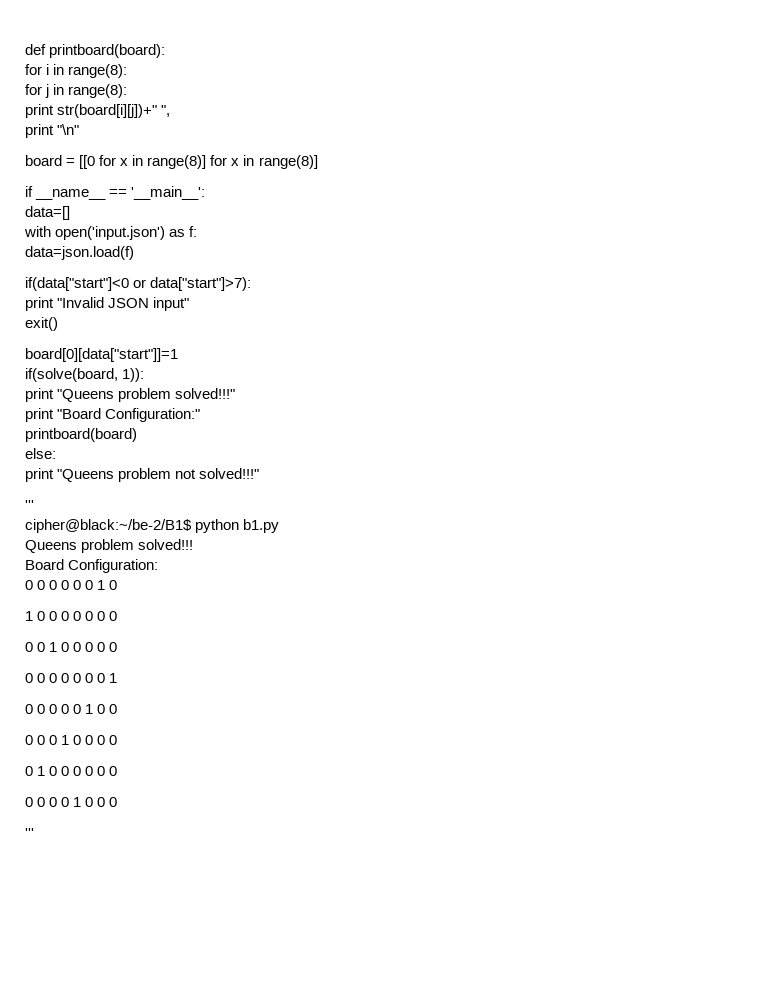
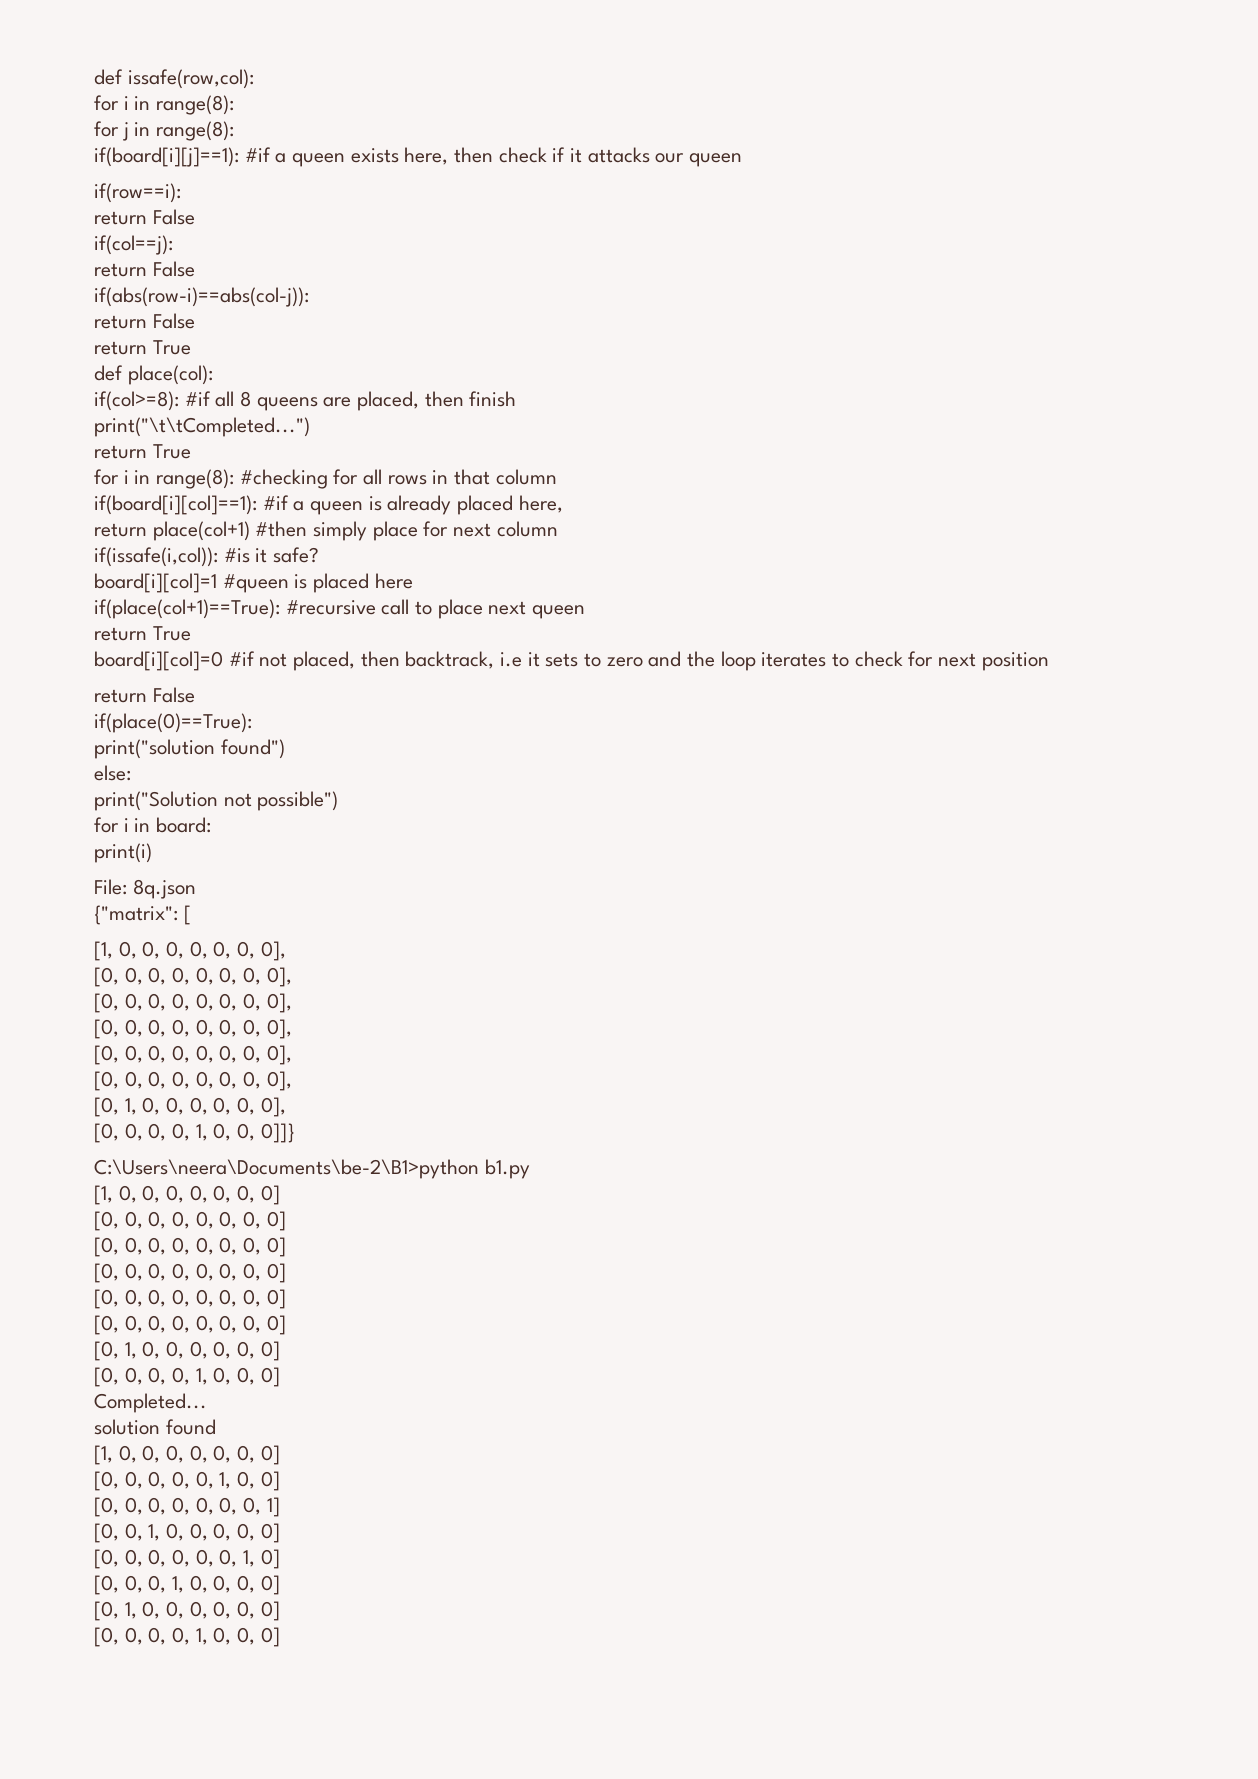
[25,44,166,58] def printboard(board): -> [94,69,254,89] def issafe(row,col):
[25,104,171,118] [25,124,80,138] [25,155,318,169] [25,186,206,200] [25,206,70,220] [24,226,198,240] [25,246,134,260] [25,277,252,291] [25,297,190,311] [25,317,58,331] [25,348,178,362] [25,368,145,382] [25,388,236,402] [25,408,201,422] [25,428,137,442] [25,448,56,459] [25,468,260,482] [25,500,34,510] [25,519,280,533] [25,539,194,553] [25,559,159,573] [25,580,118,590] [25,611,118,621] [25,642,118,652] [25,673,118,683] [25,704,118,714] [25,735,118,745] [25,766,118,776] [25,797,118,807] [25,828,34,838] print str(board[i][j])+" ", // print "\n" // board = [[0 for x in range(8)] for x in range(8)] // if __name__ == '__main__': // data=[] // with open('input.json') as f: // data=json.load(f) // if(data["start"]<0 or data["start"]>7): // print "Invalid JSON input" // exit() // board[0][data["start"]]=1 // if(solve(board, 1)): // print "Queens problem solved!!!" // print "Board Configuration:" // printboard(board) // else: // print "Queens problem not solved!!!" // ''' // cipher@black:~/be-2/B1$ python b1.py // Queens problem solved!!! // Board Configuration: // 0 0 0 0 0 0 1 0 // 1 0 0 0 0 0 0 0 // 0 0 1 0 0 0 0 0 // 0 0 0 0 0 0 0 1 // 0 0 0 0 0 1 0 0 // 0 0 0 1 0 0 0 0 // 0 1 0 0 0 0 0 0 // 0 0 0 0 1 0 0 0 // ''' -> [94,147,743,167] [94,183,181,203] [94,209,195,225] [94,235,173,255] [94,261,195,277] [94,287,309,307] [94,313,195,329] [94,340,191,355] [94,365,213,385] [94,391,517,411] [94,417,310,437] [94,444,191,459] [94,469,557,489] [94,495,563,515] [94,521,558,541] [94,547,320,567] [94,573,413,593] [94,599,586,619] [94,626,191,641] [94,651,1049,671] [94,687,195,703] [94,713,252,733] [94,739,285,759] [94,765,131,781] [94,791,339,811] [94,817,212,833] [94,843,152,863] [94,879,196,899] [94,905,191,925] [94,941,286,961] [94,967,292,987] [94,993,292,1013] [94,1019,292,1039] [94,1045,292,1065] [94,1071,292,1091] [94,1097,286,1117] [94,1123,295,1143] [94,1159,530,1179] [94,1185,280,1205] [94,1211,286,1231] [94,1237,286,1257] [94,1263,286,1283] [94,1289,286,1309] [94,1315,286,1335] [94,1341,280,1361] [94,1367,280,1387] [94,1393,207,1413] [94,1419,216,1435] [94,1445,280,1465] [94,1471,280,1491] [94,1497,280,1517] [94,1523,280,1543] [94,1549,280,1569] [94,1575,280,1595] [94,1601,280,1621] [94,1627,280,1647] if(board[i][j]==1): #if a queen exists here, then check if it attacks our queen // if(row==i): // return False // if(col==j): // return False // if(abs(row-i)==abs(col-j)): // return False // return True // def place(col): // if(col>=8): #if all 8 queens are placed, then finish // print("\t\tCompleted...") // return True // for i in range(8): #checking for all rows in that column // if(board[i][col]==1): #if a queen is already placed here, // return place(col+1) #then simply place for next column // if(issafe(i,col)): #is it safe? // board[i][col]=1 #queen is placed here // if(place(col+1)==True): #recursive call to place next queen // return True // board[i][col]=0 #if not placed, then backtrack, i.e it sets to zero and the loop iterates to check for next position // return False // if(place(0)==True): // print("solution found") // else: // print("Solution not possible") // for i in board: // print(i) // File: 8q.json // {"matrix": [ // [1, 0, 0, 0, 0, 0, 0, 0], // [0, 0, 0, 0, 0, 0, 0, 0], // [0, 0, 0, 0, 0, 0, 0, 0], // [0, 0, 0, 0, 0, 0, 0, 0], // [0, 0, 0, 0, 0, 0, 0, 0], // [0, 0, 0, 0, 0, 0, 0, 0], // [0, 1, 0, 0, 0, 0, 0, 0], // [0, 0, 0, 0, 1, 0, 0, 0]]} // C:\Users\neera\Documents\be-2\B1>python b1.py // [1, 0, 0, 0, 0, 0, 0, 0] // [0, 0, 0, 0, 0, 0, 0, 0] // [0, 0, 0, 0, 0, 0, 0, 0] // [0, 0, 0, 0, 0, 0, 0, 0] // [0, 0, 0, 0, 0, 0, 0, 0] // [0, 0, 0, 0, 0, 0, 0, 0] // [0, 1, 0, 0, 0, 0, 0, 0] // [0, 0, 0, 0, 1, 0, 0, 0] // Completed... // solution found // [1, 0, 0, 0, 0, 0, 0, 0] // [0, 0, 0, 0, 0, 1, 0, 0] // [0, 0, 0, 0, 0, 0, 0, 1] // [0, 0, 1, 0, 0, 0, 0, 0] // [0, 0, 0, 0, 0, 0, 1, 0] // [0, 0, 0, 1, 0, 0, 0, 0] // [0, 1, 0, 0, 0, 0, 0, 0] // [0, 0, 0, 0, 1, 0, 0, 0]

